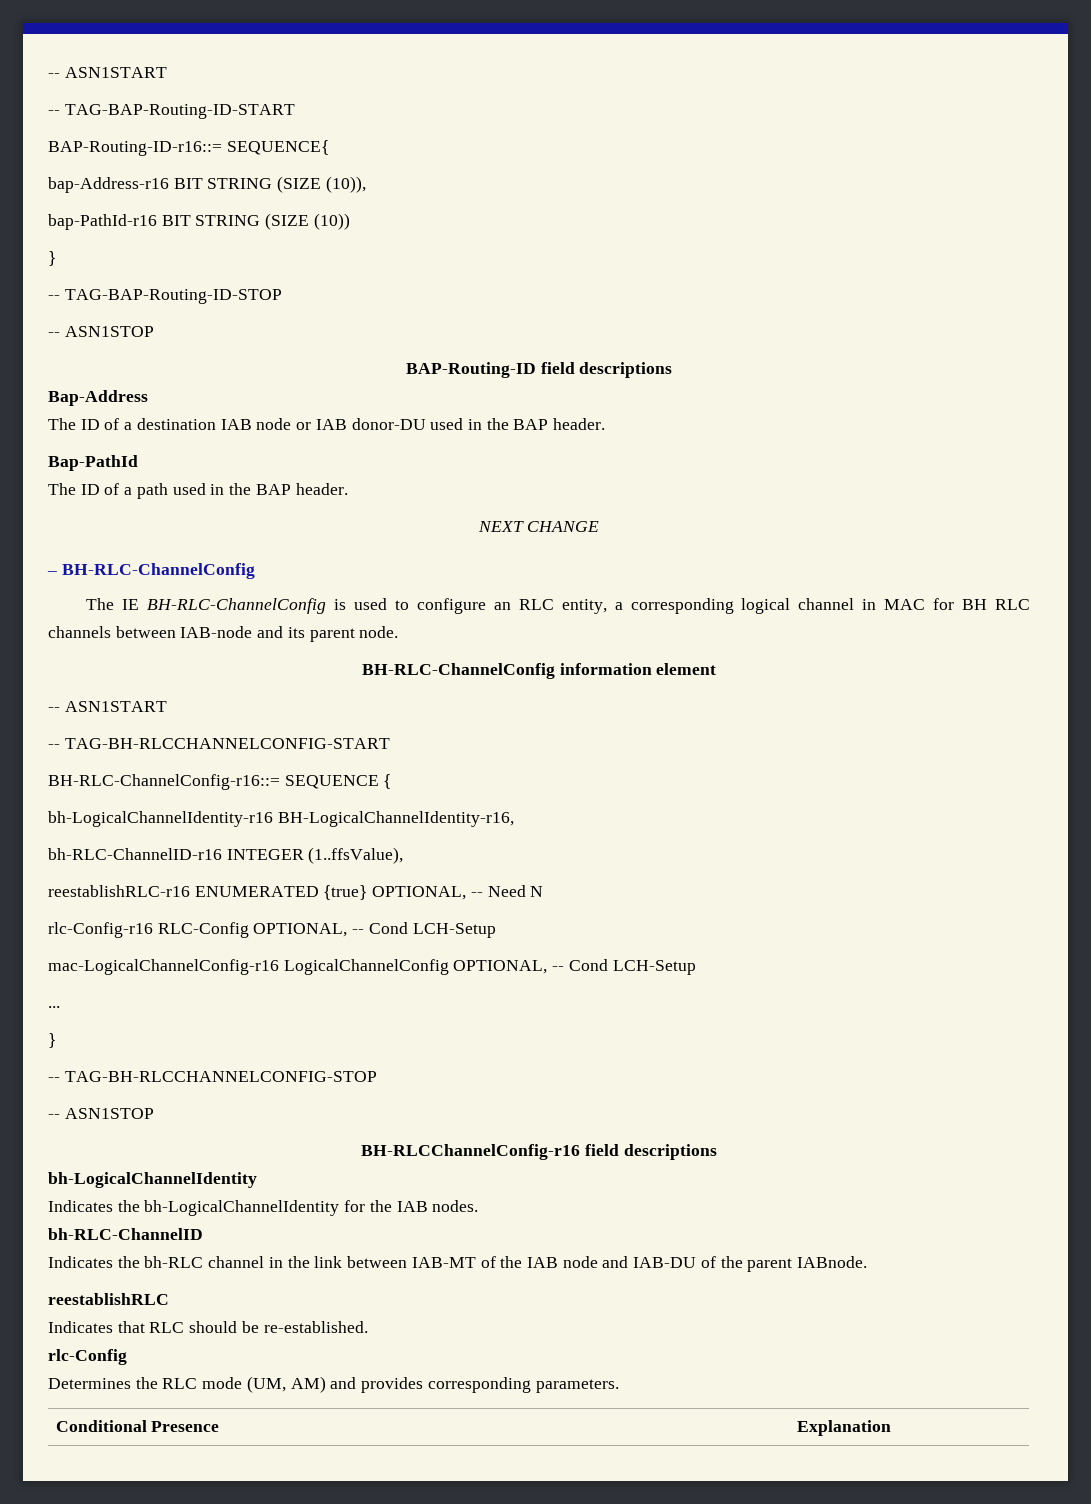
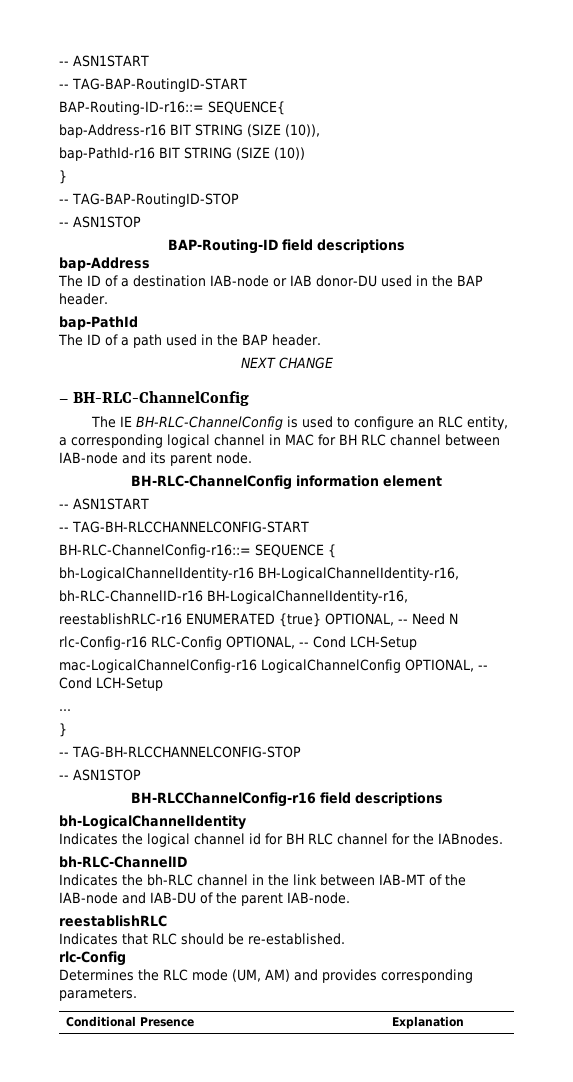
[48,67,167,78] [48,104,295,119] -- ASN1START // -- TAG-BAP-Routing-ID-START -> [59,55,149,67] [59,78,247,92] -- ASN1START // -- TAG-BAP-RoutingID-START
[64,289,282,304] TAG-BAP-Routing-ID-STOP -> [72,193,239,207] TAG-BAP-RoutingID-STOP
[48,390,148,406] Bap-Address -> [59,257,150,271] bap-Address
[220,418,292,430] IAB node -> [210,275,269,287] IAB-node
[48,455,138,471] Bap-PathId -> [59,316,138,330] bap-PathId
[48,626,111,638] channels -> [390,434,441,446] channel
[226,847,404,864] INTEGER (1..ffsValue), -> [207,590,408,604] BH-LogicalChannelIdentity-r16,
[144,1200,479,1216] bh-LogicalChannelIdentity for the IAB nodes. -> [147,833,503,847] logical channel id for BH RLC channel for the IABnodes.
[526,1256,598,1268] IAB node -> [59,892,118,904] IAB-node
[797,1256,868,1268] IABnode. -> [287,892,350,904] IAB-node.

